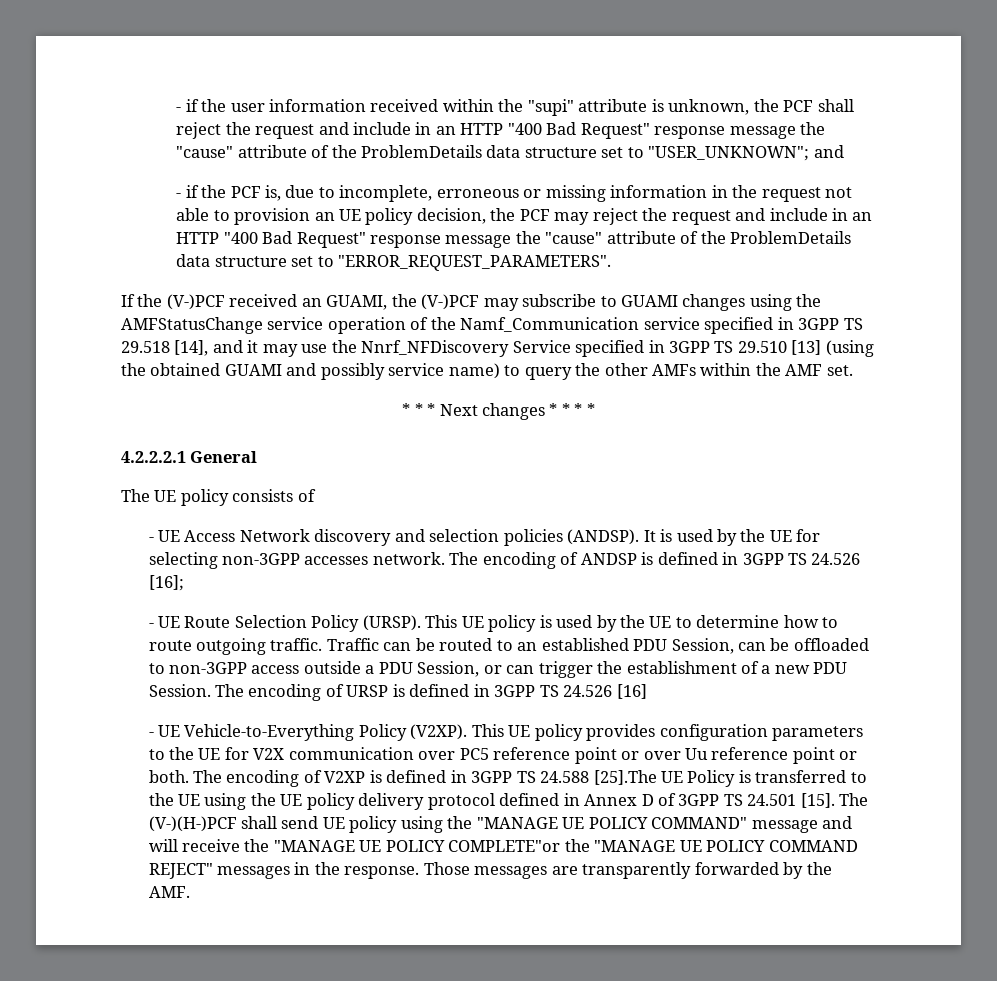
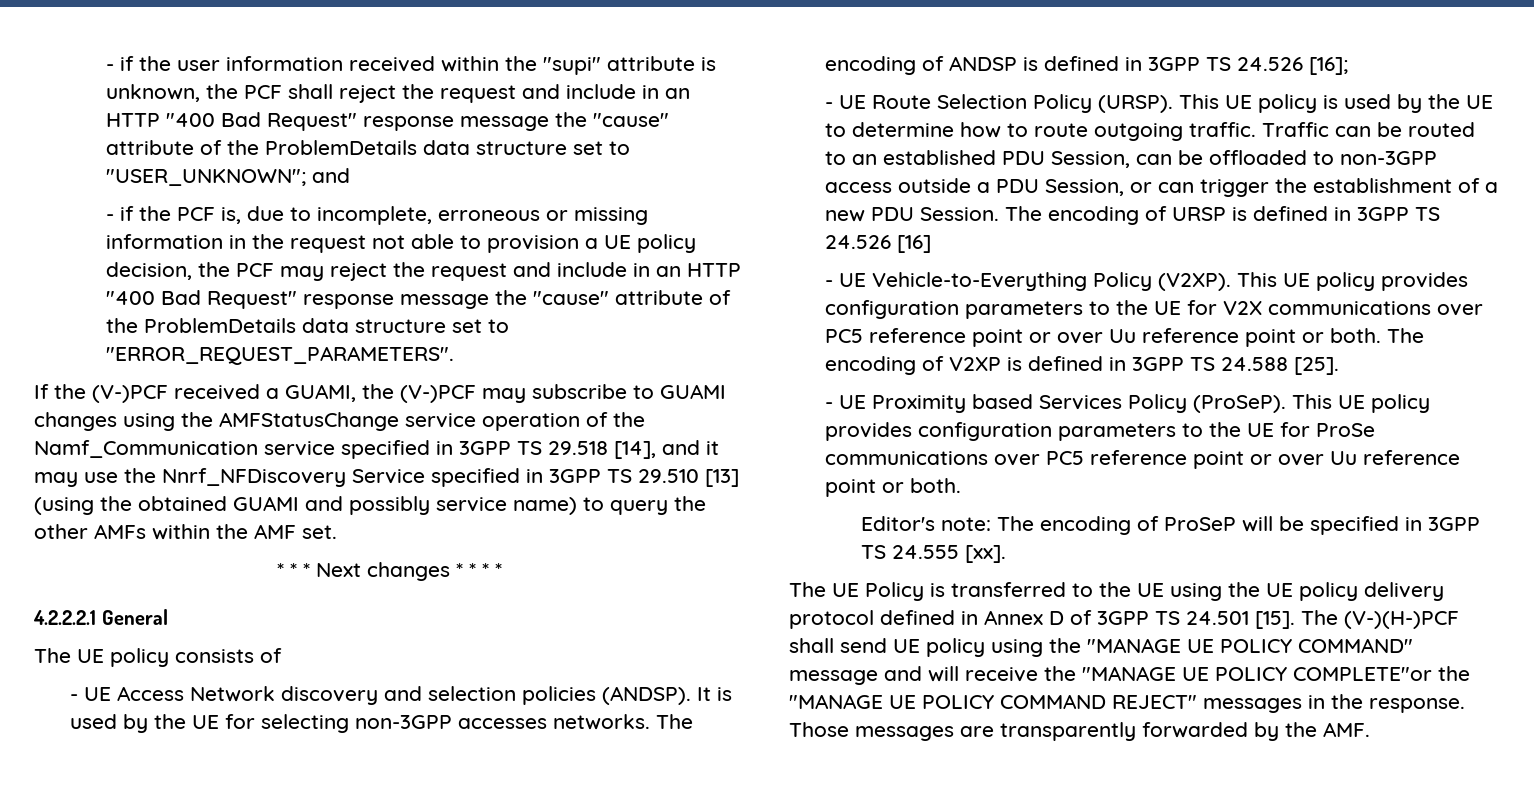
[314,212,335,221] an -> [585,238,599,249] a
[301,298,322,307] an -> [266,388,279,399] a
[372,552,445,565] network. -> [553,714,651,730] networks.
[288,747,414,760] communication -> [1268,301,1432,315] communications
[593,770,657,785] [25].The -> [1294,357,1340,375] [825,394,1431,413] [825,422,1376,441] [825,450,1461,469] [825,478,962,497] [861,516,1481,535] [861,545,1007,563] [789,582,826,597] [25]. // - UE Proximity based Services Policy (ProSeP). This UE policy provides configuration parameters to the UE for ProSe communications over PC5 reference point or over Uu reference point or both. // Editor's note: The encoding of ProSeP will be specified in 3GPP TS 24.555 [xx]. // The

